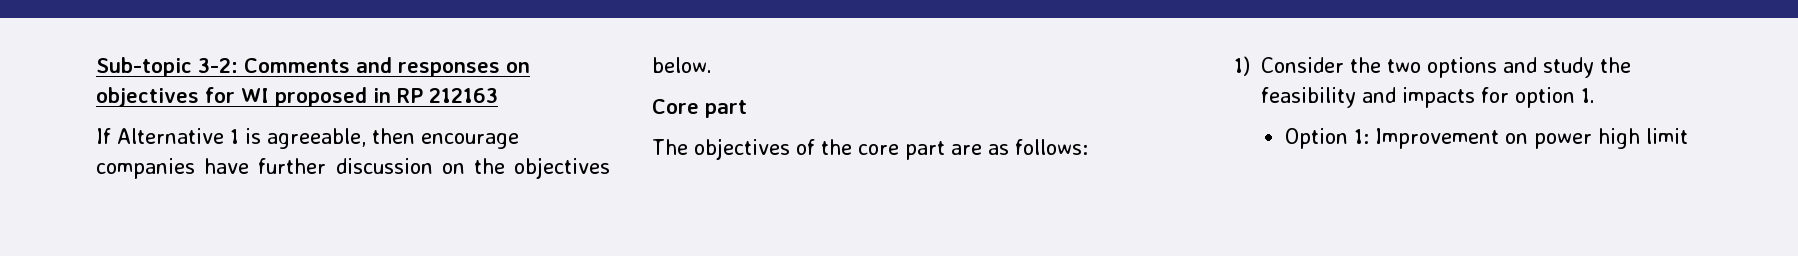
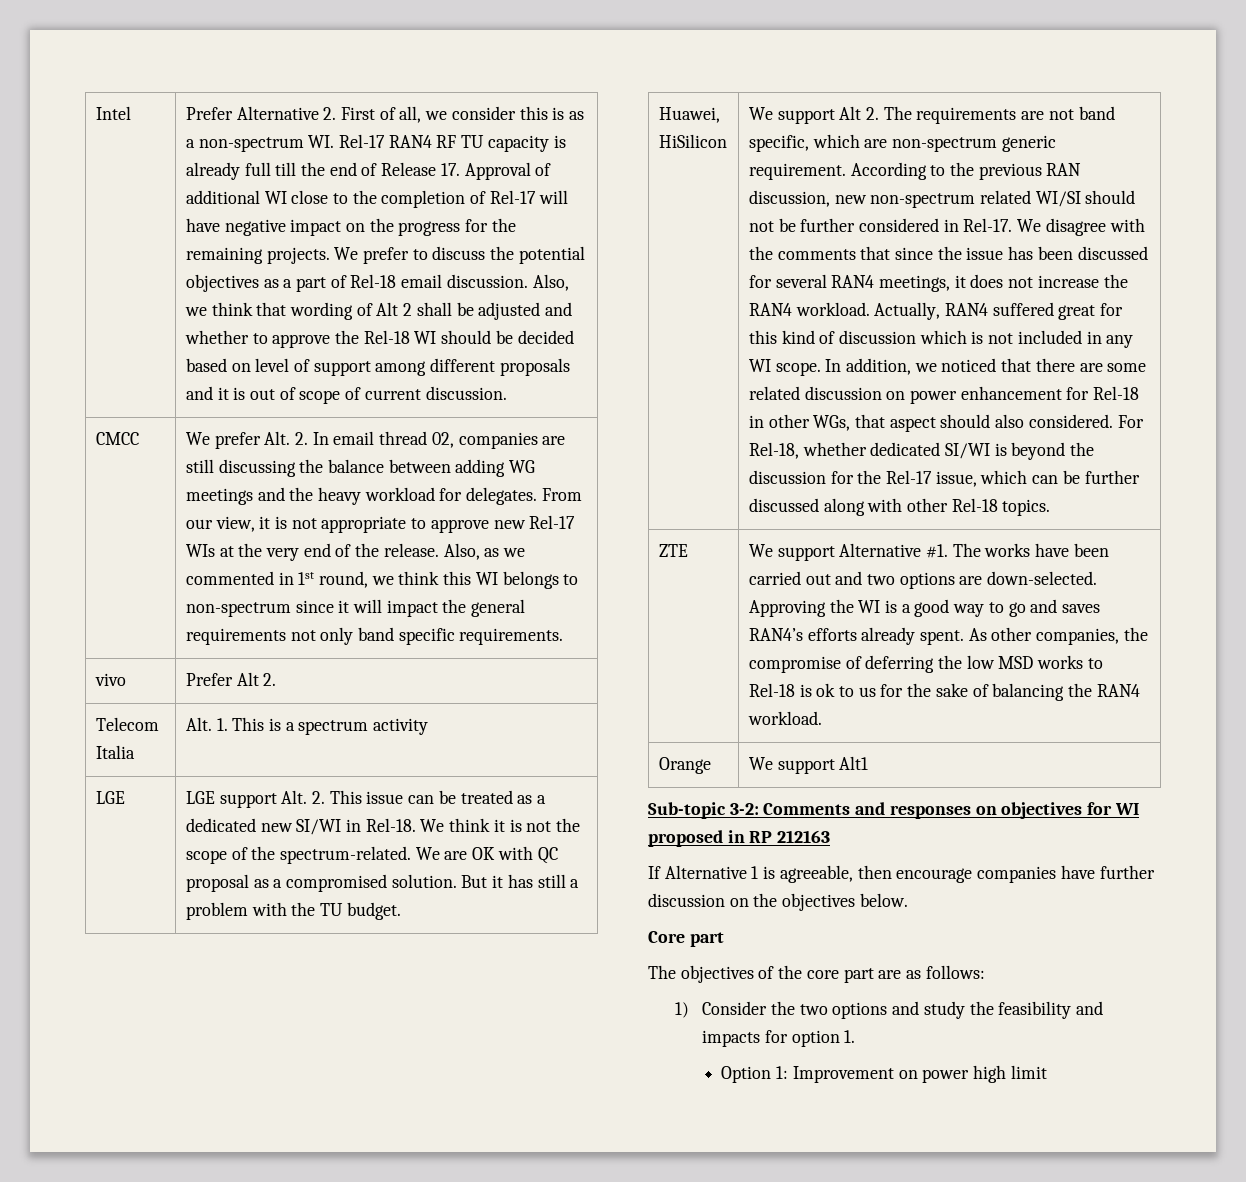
(96, 67) none -> [95,106,131,120] [185,106,585,123] [185,134,566,152] [185,162,552,180] [185,190,568,208] [185,218,516,236] [185,246,585,264] [185,274,569,292] [184,302,573,320] [184,330,574,348] [185,358,570,376] [185,386,507,404] [95,432,139,445] [185,431,566,449] [185,459,536,477] [185,487,582,505] [185,515,576,533] [185,543,526,561] [185,571,579,589] [185,599,526,617] [185,627,564,645] [94,673,126,686] [185,672,277,686] [95,717,159,731] [95,745,135,759] [185,717,429,735] [95,791,125,804] [185,790,547,808] [185,818,581,835] [185,846,558,864] [185,874,580,892] [185,902,401,920] [658,107,720,123] [658,134,727,148] [748,106,1115,124] [748,134,1056,152] [748,162,1082,180] [748,190,1136,208] [748,218,1145,236] [748,246,1148,260] [748,274,1128,292] [748,302,1124,320] [748,330,1134,348] [748,358,1147,376] [748,386,1140,404] [748,414,1144,432] [748,442,1095,460] [748,470,1140,487] [748,498,1051,516] [658,544,688,557] [748,543,1109,561] [748,571,1098,589] [748,599,1101,617] [748,627,1148,645] [748,655,1103,673] [748,683,1140,701] [747,711,822,725] [658,757,711,774] [748,756,869,774] Intel | Prefer Alternative 2. First of all, we consider this is as a non-spectrum WI. Rel-17 RAN4 RF TU capacity is already full till the end of Release 17. Approval of additional WI close to the completion of Rel-17 will have negative impact on the progress for the remaining projects. We prefer to discuss the potential objectives as a part of Rel-18 email discussion. Also, we think that wording of Alt 2 shall be adjusted and whether to approve the Rel-18 WI should be decided based on level of support among different proposals and it is out of scope of current discussion. // CMCC | We prefer Alt. 2. In email thread 02, companies are still discussing the balance between adding WG meetings and the heavy workload for delegates. From our view, it is not appropriate to approve new Rel-17 WIs at the very end of the release. Also, as we commented in 1st round, we think this WI belongs to non-spectrum since it will impact the general requirements not only band specific requirements. // vivo | Prefer Alt 2. // Telecom Italia | Alt. 1. This is a spectrum activity // LGE | LGE support Alt. 2. This issue can be treated as a dedicated new SI/WI in Rel-18. We think it is not the scope of the spectrum-related. We are OK with QC proposal as a compromised solution. But it has still a problem with the TU budget. // Huawei, HiSilicon | We support Alt 2. The requirements are not band specific, which are non-spectrum generic requirement. According to the previous RAN discussion, new non-spectrum related WI/SI should not be further considered in Rel-17. We disagree with the comments that since the issue has been discussed for several RAN4 meetings, it does not increase the RAN4 workload. Actually, RAN4 suffered great for this kind of discussion which is not included in any WI scope. In addition, we noticed that there are some related discussion on power enhancement for Rel-18 in other WGs, that aspect should also considered. For Rel-18, whether dedicated SI/WI is beyond the discussion for the Rel-17 issue, which can be further discussed along with other Rel-18 topics. // ZTE | We support Alternative #1. The works have been carried out and two options are down-selected. Approving the WI is a good way to go and saves RAN4’s efforts already spent. As other companies, the compromise of deferring the low MSD works to Rel-18 is ok to us for the sake of balancing the RAN4 workload. // Orange | We support Alt1 //

